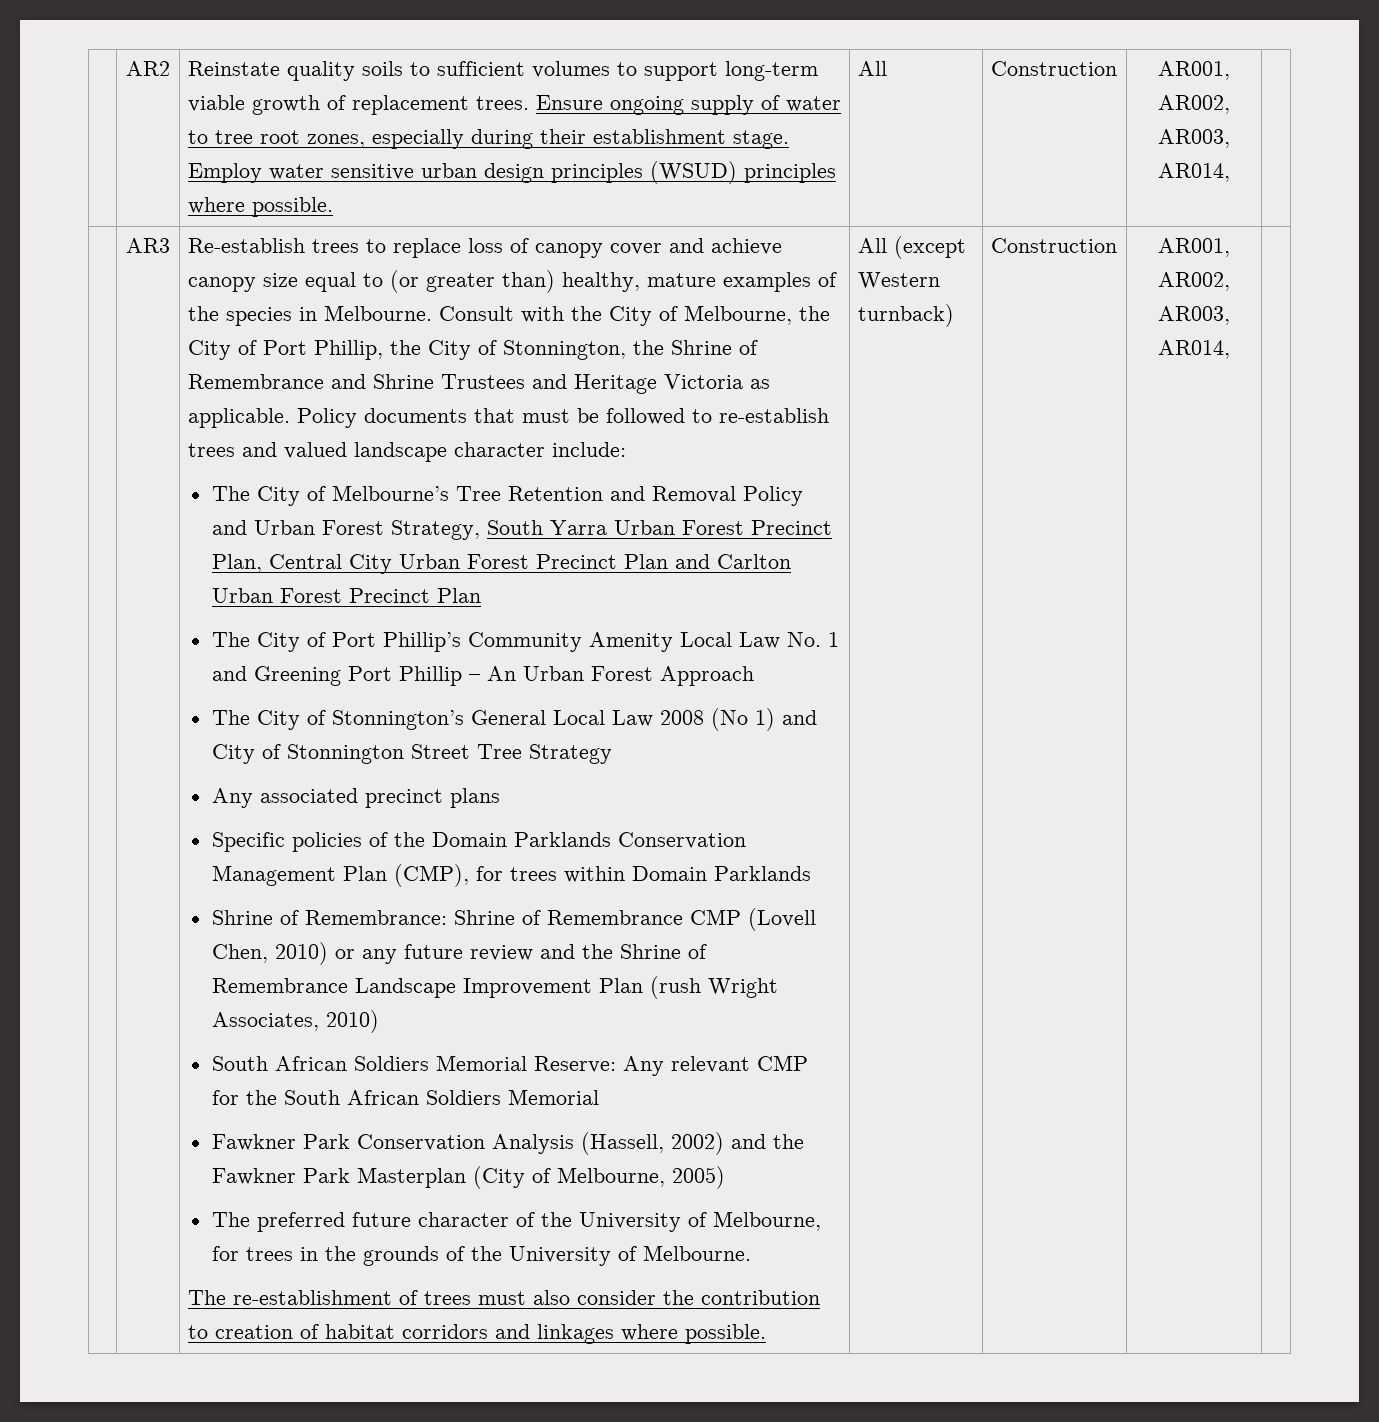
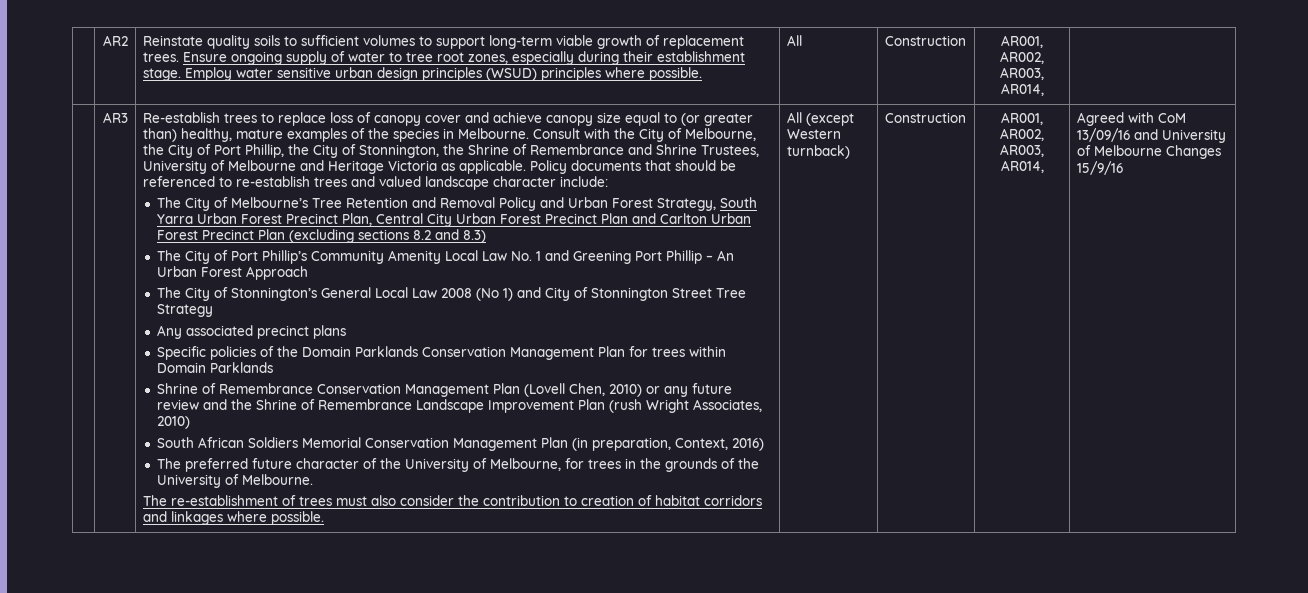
[440,374,525,389] Trustees -> [700,145,759,157] [142,160,296,174] Trustees, University of Melbourne
[521,408,685,425] must be followed -> [674,160,736,171] [142,176,215,187] should be referenced
(481, 595) none -> [289,229,487,243] (excluding sections 8.2 and 8.3)
[393,864,469,887] (CMP), -> (626, 351) none
[304,909,741,925] Remembrance: Shrine of Remembrance CMP -> [219,383,521,397] Remembrance Conservation Management Plan
[533,1055,808,1076] [211,1089,599,1105] [211,1132,804,1155] [211,1166,725,1189] Reserve: Any relevant CMP for the South African Soldiers Memorial // Fawkner Park Conservation Analysis (Hassell, 2002) and the Fawkner Park Masterplan (City of Melbourne, 2005) -> [365,437,765,451] Conservation Management Plan (in preparation, Context, 2016)
(1230, 349) none -> [1076,112,1186,126] [1076,128,1226,143] [1076,145,1221,159] [1076,161,1123,175] Agreed with CoM 13/09/16 and University of Melbourne Changes 15/9/16

